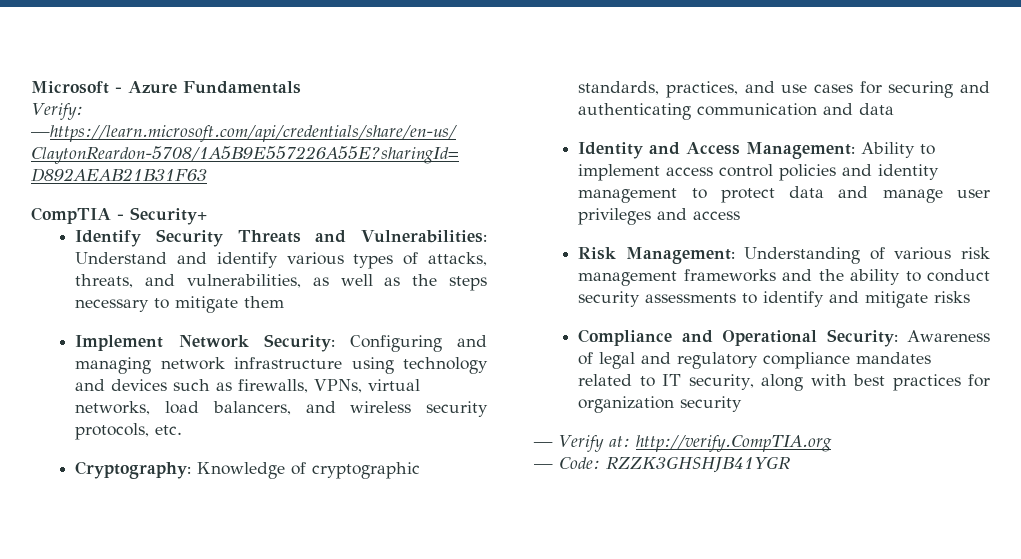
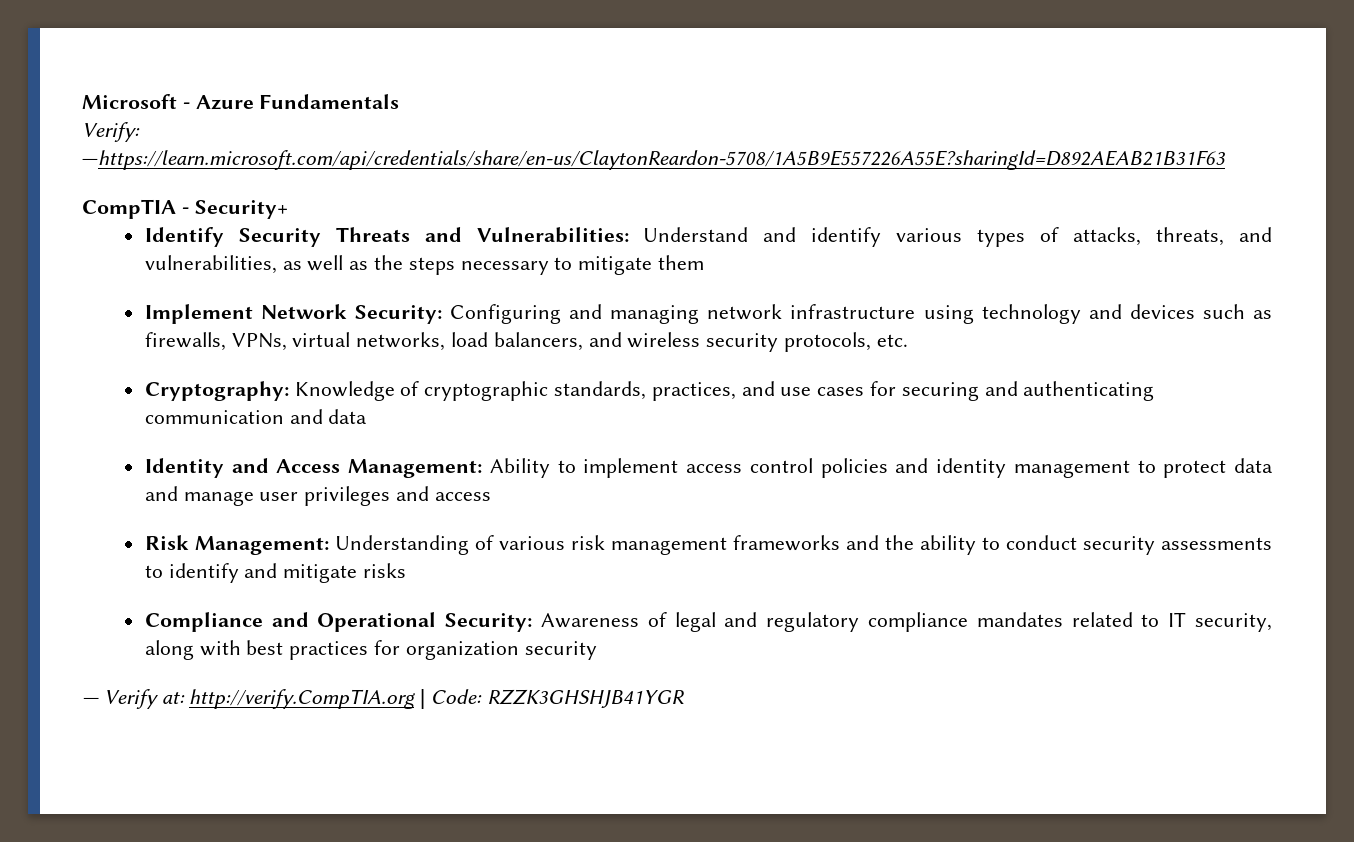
[534,464,553,469] // — -> [420,689,426,709] |

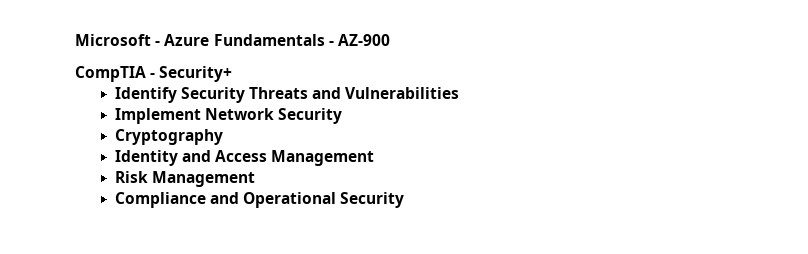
[82,122,140,142] [82,150,1225,170] // Verify: —https://learn.microsoft.com/api/credentials/share/en-us/ClaytonReardon-5708/1A5B9E557226A55E?sharingId=D892AEAB21B31F63 -> [328,34,390,46] - AZ-900
[476,227,1273,247] [144,255,704,275] [144,304,1273,324] [144,332,908,352] [144,381,1155,401] [144,409,368,424] [144,458,1273,478] [144,486,491,506] [144,535,1273,555] [144,563,406,583] [144,612,1273,632] [144,640,597,660] [82,689,684,709] Vulnerabilities: Understand and identify various types of attacks, threats, and vulnerabilities, as well as the steps necessary to mitigate them // Implement Network Security: Configuring and managing network infrastructure using technology and devices such as firewalls, VPNs, virtual networks, load balancers, and wireless security protocols, etc. // Cryptography: Knowledge of cryptographic standards, practices, and use cases for securing and authenticating communication and data // Identity and Access Management: Ability to implement access control policies and identity management to protect data and manage user privileges and access // Risk Management: Understanding of various risk management frameworks and the ability to conduct security assessments to identify and mitigate risks // Compliance and Operational Security: Awareness of legal and regulatory compliance mandates related to IT security, along with best practices for organization security // — Verify at: http://verify.CompTIA.org | Code: RZZK3GHSHJB41YGR -> [345,87,460,99] [114,108,342,124] [114,129,223,145] [114,150,375,166] [114,171,255,187] [114,192,405,208] Vulnerabilities // Implement Network Security // Cryptography // Identity and Access Management // Risk Management // Compliance and Operational Security

